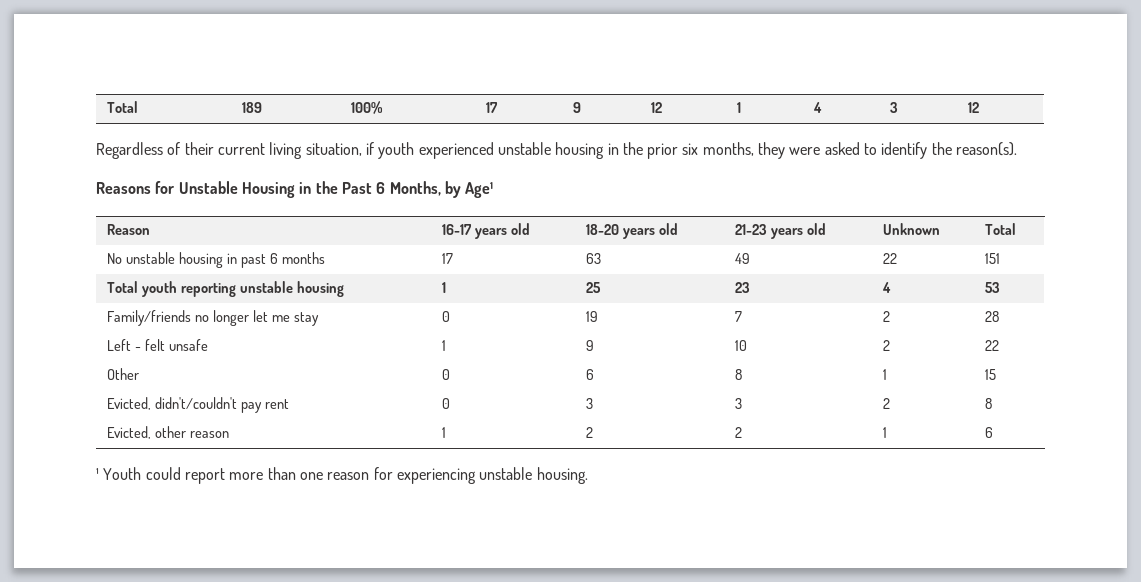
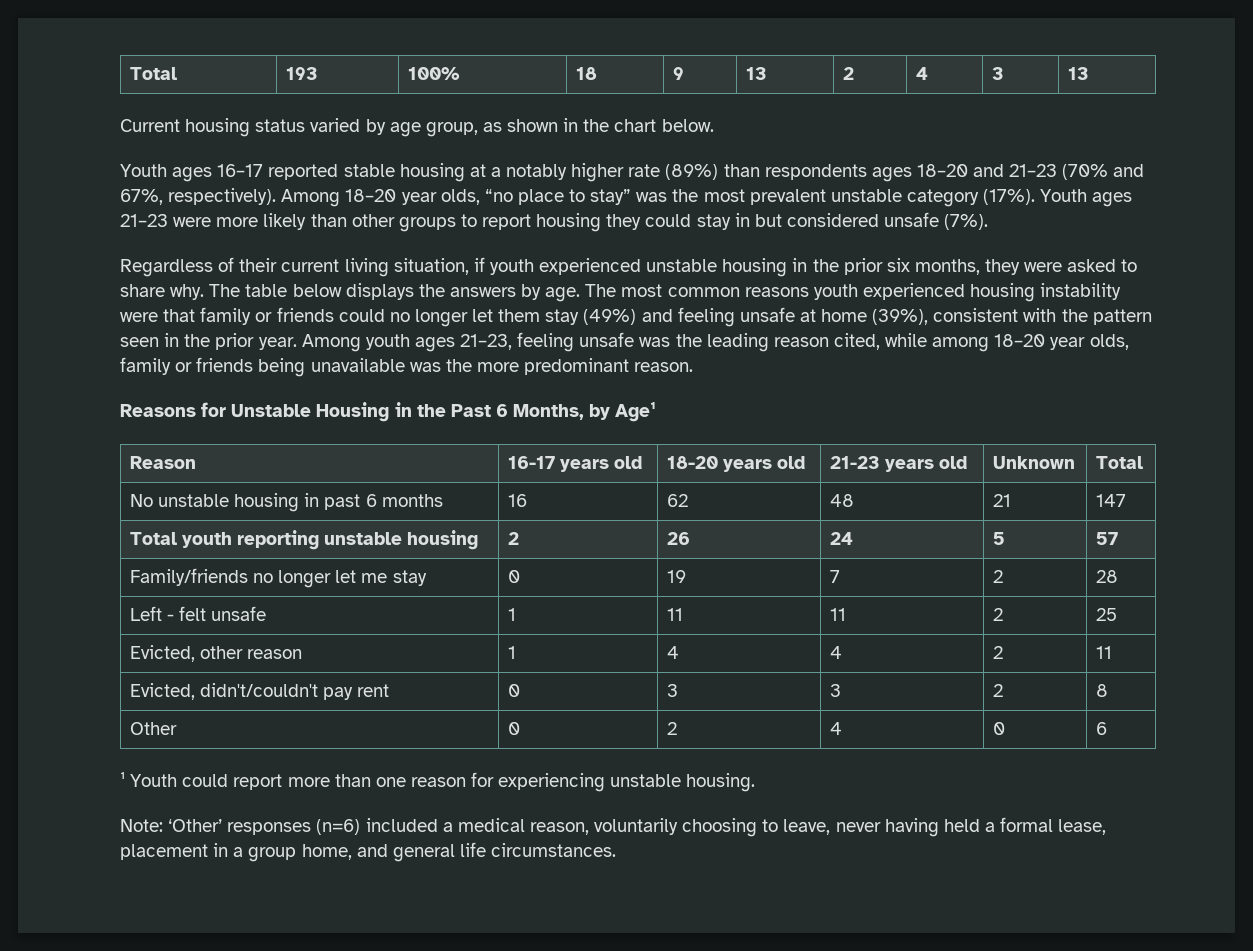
[242,102,263,113] 189 -> [285,67,318,80] 193
[486,102,499,113] [573,102,582,113] [651,102,663,113] [737,102,742,113] 17 | 9 | 12 | 1 -> [575,67,597,80] [672,67,684,80] [745,67,767,80] [842,67,854,80] 18 | 9 | 13 | 2
[968,102,980,113] 12 -> [1067,67,1089,80] [120,118,714,137] [120,163,1145,182] [120,188,1133,207] [120,212,989,232] 13 // Current housing status varied by age group, as shown in the chart below. // Youth ages 16–17 reported stable housing at a notably higher rate (89%) than respondents ages 18–20 and 21–23 (70% and 67%, respectively). Among 18–20 year olds, “no place to stay” was the most prevalent unstable category (17%). Youth ages 21–23 were more likely than other groups to report housing they could stay in but considered unsafe (7%).
[881,142,1018,159] identify the reason(s). -> [120,283,1122,302] [120,307,1152,327] [120,332,1129,352] [120,357,694,377] share why. The table below displays the answers by age. The most common reasons youth experienced housing instability were that family or friends could no longer let them stay (49%) and feeling unsafe at home (39%), consistent with the pattern seen in the prior year. Among youth ages 21–23, feeling unsafe was the leading reason cited, while among 18–20 year olds, family or friends being unavailable was the more predominant reason.
[442,253,454,264] [586,253,602,264] [735,253,751,264] [883,253,898,264] [985,253,1001,264] 17 | 63 | 49 | 22 | 151 -> [507,494,527,507] [666,494,688,507] [829,494,854,507] [992,494,1011,507] [1095,494,1126,507] 16 | 62 | 48 | 21 | 147
[442,282,447,293] [586,282,602,293] [735,282,751,293] [882,282,892,293] [985,282,1001,293] 1 | 25 | 23 | 4 | 53 -> [507,532,519,545] [666,532,690,545] [829,532,853,545] [992,532,1005,545] [1095,532,1118,545] 2 | 26 | 24 | 5 | 57
[586,340,595,351] [735,340,748,351] [883,340,891,351] [985,340,1000,351] [107,368,140,380] [442,369,451,380] [586,369,595,380] [735,369,743,380] [883,369,888,380] [985,369,997,380] 9 | 10 | 2 | 22 // Other | 0 | 6 | 8 | 1 | 15 -> [666,608,683,621] [829,608,846,621] [992,608,1003,621] [1095,608,1117,621] [129,645,303,662] [507,646,516,659] [666,646,679,659] [829,646,842,659] [992,646,1003,659] [1095,646,1112,659] 11 | 11 | 2 | 25 // Evicted, other reason | 1 | 4 | 4 | 2 | 11
[107,426,230,439] [442,427,447,438] [586,427,594,438] [735,427,743,438] [883,427,888,438] Evicted, other reason | 1 | 2 | 2 | 1 -> [129,722,177,735] [507,722,520,735] [666,722,677,735] [829,722,842,735] [992,722,1005,735] Other | 0 | 2 | 4 | 0
(588, 475) none -> [120,817,1107,837] [120,842,617,862] // Note: ‘Other’ responses (n=6) included a medical reason, voluntarily choosing to leave, never having held a formal lease, placement in a group home, and general life circumstances.

